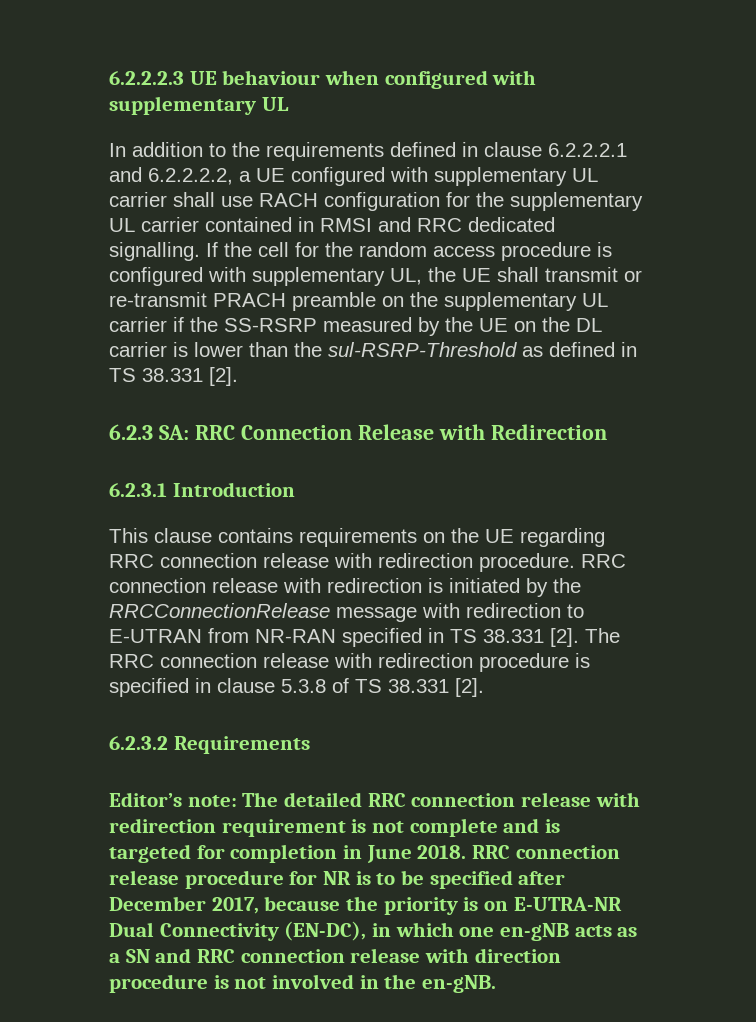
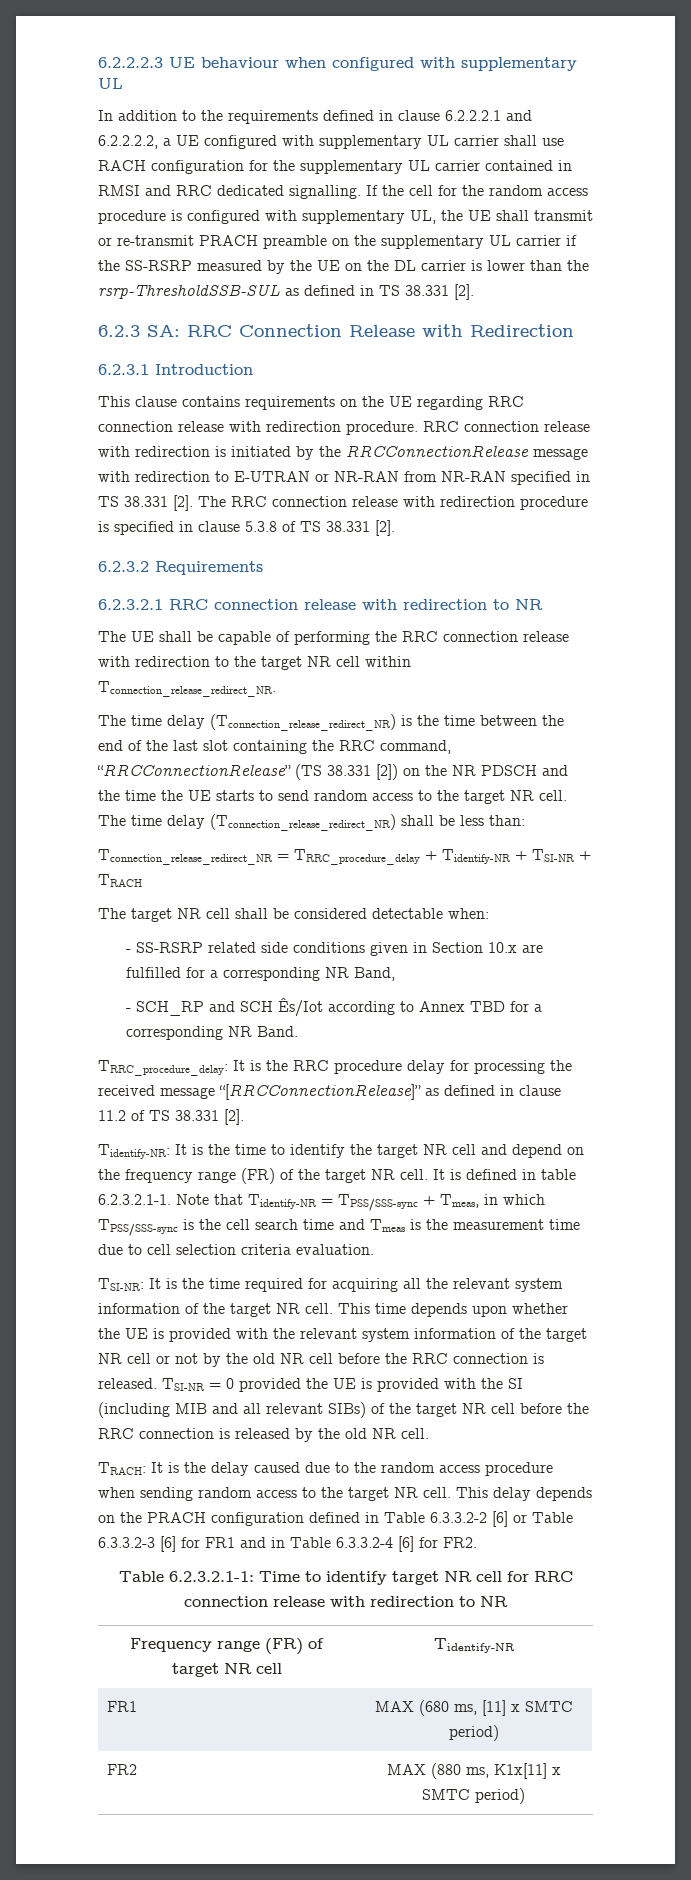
[328,342,517,357] sul-RSRP-Threshold -> [98,284,280,299] rsrp-ThresholdSSB-SUL
(202, 636) none -> [315,471,399,482] or NR-RAN
[109,792,640,807] [109,818,561,837] [109,844,620,863] [109,870,566,889] [109,896,622,915] [109,921,638,941] [109,948,561,963] [109,974,497,993] Editor’s note: The detailed RRC connection release with redirection requirement is not complete and is targeted for completion in June 2018. RRC connection release procedure for NR is to be specified after December 2017, because the priority is on E-UTRA-NR Dual Connectivity (EN-DC), in which one en-gNB acts as a SN and RRC connection release with direction procedure is not involved in the en-gNB. -> [98,599,543,610] [98,631,569,645] [98,656,411,670] [98,681,276,697] [98,714,564,731] [98,740,451,754] [97,764,568,780] [98,790,567,804] [98,814,525,831] [98,849,591,865] [98,874,142,887] [98,908,489,922] [125,942,543,956] [125,967,395,981] [125,997,542,1017] [125,1026,298,1040] [98,1060,572,1076] [98,1084,561,1100] [98,1109,244,1125] [98,1144,584,1159] [98,1168,576,1184] [98,1194,545,1211] [98,1219,580,1236] [98,1244,374,1255] [98,1278,563,1292] [98,1303,568,1317] [98,1328,587,1342] [98,1353,544,1367] [98,1378,523,1392] [98,1402,589,1418] [98,1428,429,1442] [98,1462,553,1476] [98,1487,592,1501] [98,1511,573,1527] [98,1536,477,1552] [118,1571,573,1585] [184,1596,508,1607] [130,1638,324,1655] [171,1663,282,1677] [433,1638,515,1653] [107,1701,138,1712] [374,1700,573,1716] [448,1725,499,1741] [107,1764,138,1775] [386,1763,561,1779] [422,1788,525,1804] 6.2.3.2.1 RRC connection release with redirection to NR // The UE shall be capable of performing the RRC connection release with redirection to the target NR cell within Tconnection_release_redirect_NR. // The time delay (Tconnection_release_redirect_NR) is the time between the end of the last slot containing the RRC command, “RRCConnectionRelease” (TS 38.331 [2]) on the NR PDSCH and the time the UE starts to send random access to the target NR cell. The time delay (Tconnection_release_redirect_NR) shall be less than: // Tconnection_release_redirect_NR = TRRC_procedure_delay + Tidentify-NR + TSI-NR + TRACH // The target NR cell shall be considered detectable when: // - SS-RSRP related side conditions given in Section 10.x are fulfilled for a corresponding NR Band, // - SCH_RP and SCH Ês/Iot according to Annex TBD for a corresponding NR Band. // TRRC_procedure_delay: It is the RRC procedure delay for processing the received message “[RRCConnectionRelease]” as defined in clause 11.2 of TS 38.331 [2]. // Tidentify-NR: It is the time to identify the target NR cell and depend on the frequency range (FR) of the target NR cell. It is defined in table 6.2.3.2.1-1. Note that Tidentify-NR = TPSS/SSS-sync + Tmeas, in which TPSS/SSS-sync is the cell search time and Tmeas is the measurement time due to cell selection criteria evaluation. // TSI-NR: It is the time required for acquiring all the relevant system information of the target NR cell. This time depends upon whether the UE is provided with the relevant system information of the target NR cell or not by the old NR cell before the RRC connection is released. TSI-NR = 0 provided the UE is provided with the SI (including MIB and all relevant SIBs) of the target NR cell before the RRC connection is released by the old NR cell. // TRACH: It is the delay caused due to the random access procedure when sending random access to the target NR cell. This delay depends on the PRACH configuration defined in Table 6.3.3.2-2 [6] or Table 6.3.3.2-3 [6] for FR1 and in Table 6.3.3.2-4 [6] for FR2. // Table 6.2.3.2.1-1: Time to identify target NR cell for RRC connection release with redirection to NR // Frequency range (FR) of target NR cell | Tidentify-NR // FR1 | MAX (680 ms, [11] x SMTC period) // FR2 | MAX (880 ms, K1x[11] x SMTC period)

